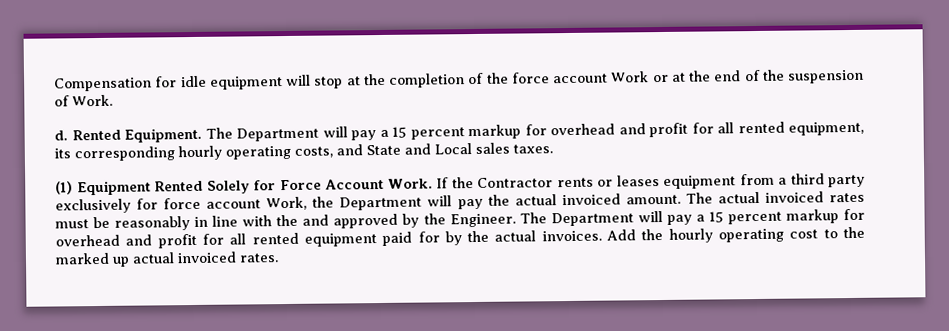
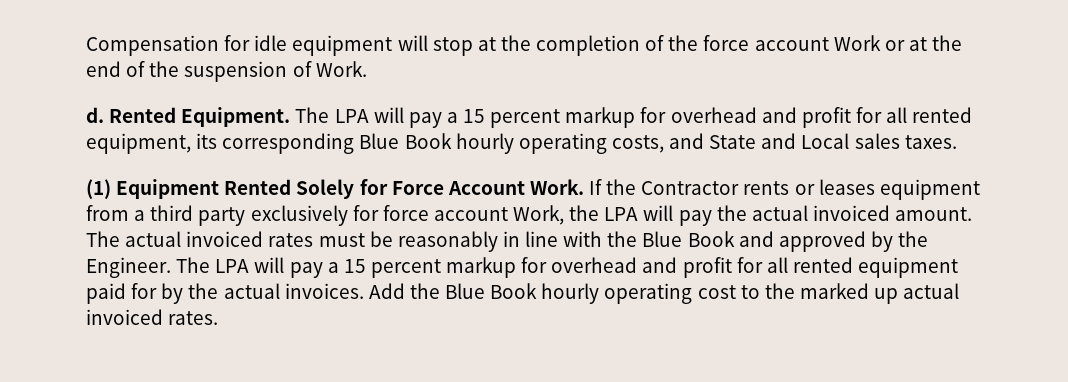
[236,127,319,142] Department -> [334,109,369,123] LPA
(175, 154) none -> [359,133,452,149] Blue Book
[339,196,423,211] Department -> [604,207,639,221] LPA
(299, 220) none -> [642,231,735,247] Blue Book
[550,212,634,227] Department -> [215,259,250,273] LPA
(664, 234) none -> [445,283,538,299] Blue Book

